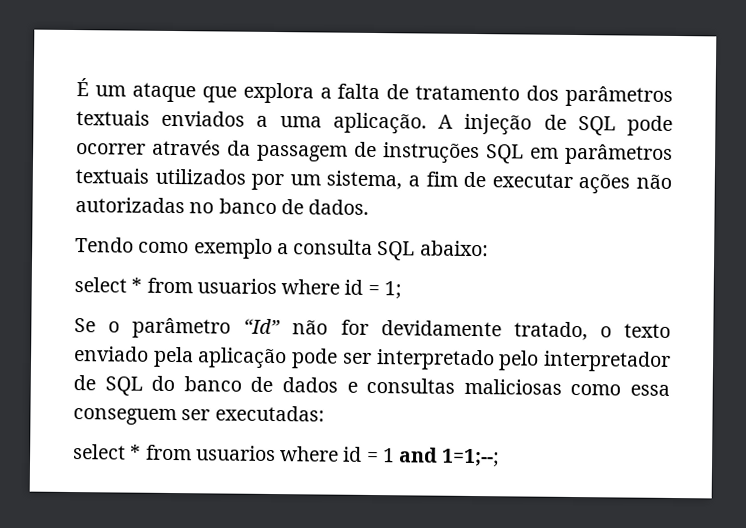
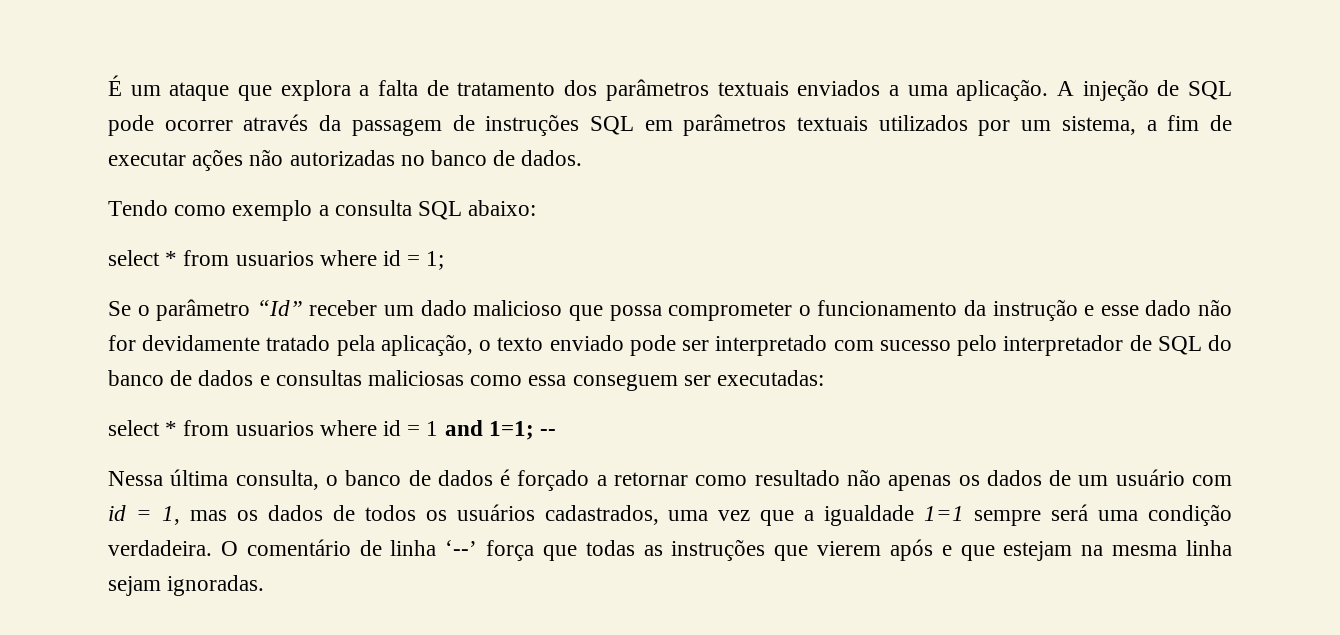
[292,319,588,341] não for devidamente tratado, -> [309,299,1232,321] [108,334,473,356] receber um dado malicioso que possa comprometer o funcionamento da instrução e esse dado não for devidamente tratado pela aplicação,
[152,346,288,370] pela aplicação -> (624, 343) none
(495, 360) none -> [833,340,951,351] com sucesso
[441,448,501,468] 1=1;--; -> [488,421,557,440] [108,469,1232,491] [108,504,1233,526] [108,539,1233,561] [108,575,265,596] 1=1; -- // Nessa última consulta, o banco de dados é forçado a retornar como resultado não apenas os dados de um usuário com id = 1, mas os dados de todos os usuários cadastrados, uma vez que a igualdade 1=1 sempre será uma condição verdadeira. O comentário de linha ‘--’ força que todas as instruções que vierem após e que estejam na mesma linha sejam ignoradas.

